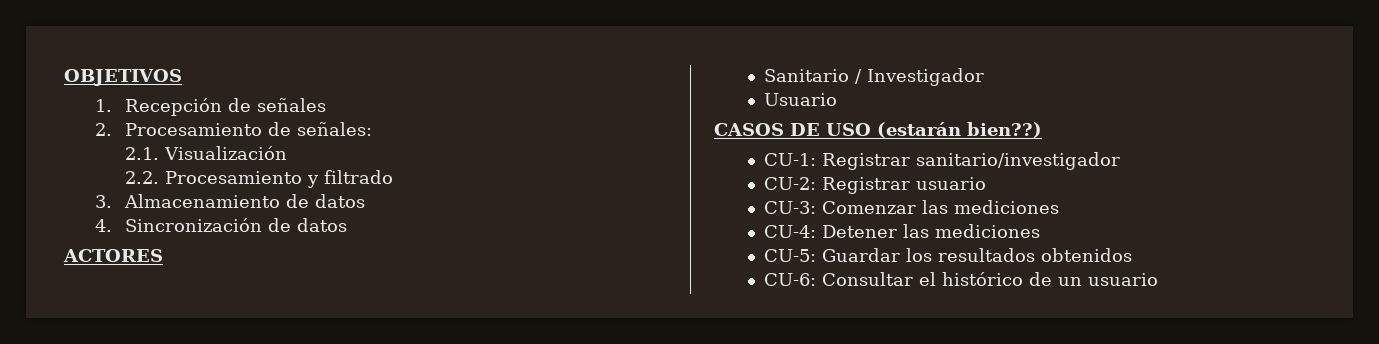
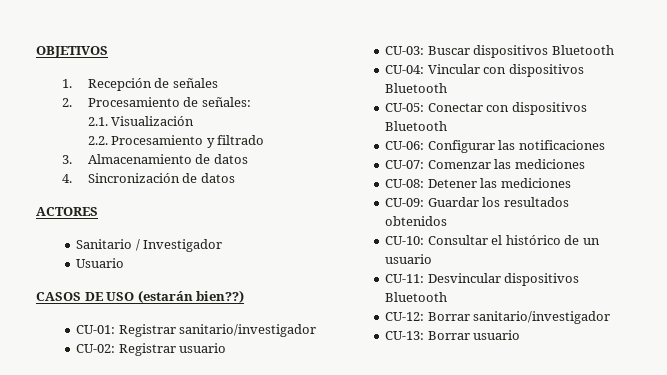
[764,153,817,166] CU-1: -> [76,325,116,334] CU-01:
[764,177,817,190] CU-2: -> [76,344,116,353] CU-02:
[764,201,817,214] CU-3: -> [385,45,614,58] [385,64,584,77] [385,83,448,93] [385,102,587,115] [385,121,448,131] [385,140,605,153] [385,160,425,169] CU-03: Buscar dispositivos Bluetooth // CU-04: Vincular con dispositivos Bluetooth // CU-05: Conectar con dispositivos Bluetooth // CU-06: Configurar las notificaciones // CU-07:
[764,225,817,238] CU-4: -> [385,179,425,188] CU-08:
[764,249,817,262] CU-5: -> [385,198,425,207] CU-09:
[764,273,817,286] CU-6: -> [385,236,425,245] CU-10:
(1159, 279) none -> [385,273,580,286] [385,292,448,302] [385,311,611,324] [385,330,521,340] // CU-11: Desvincular dispositivos Bluetooth // CU-12: Borrar sanitario/investigador // CU-13: Borrar usuario

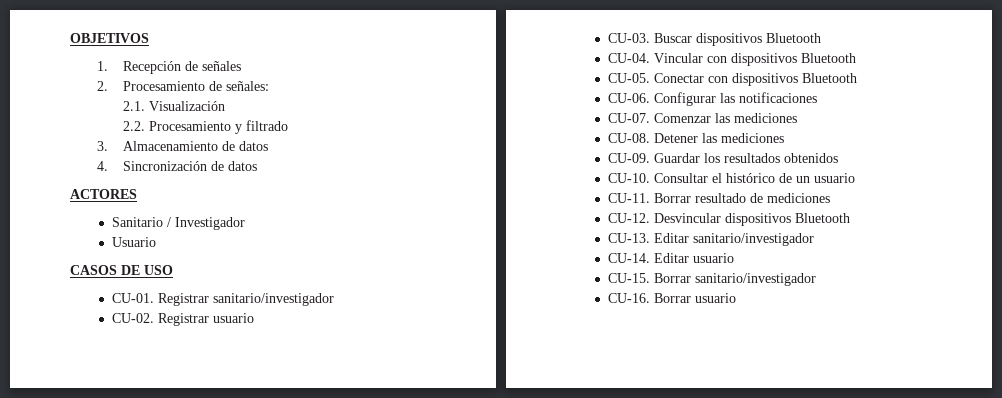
[137,290,245,303] [76,325,116,334] (estarán bien??) // CU-01: -> [112,293,155,303] // CU-01.
[76,344,116,353] CU-02: -> [112,313,155,323] CU-02.
[385,46,425,55] CU-03: -> [608,33,651,43] CU-03.
[385,65,425,74] CU-04: -> [608,53,651,63] CU-04.
[385,103,425,112] CU-05: -> [608,73,651,83] CU-05.
[385,141,425,150] CU-06: -> [608,93,651,103] CU-06.
[385,160,425,169] CU-07: -> [608,113,651,123] CU-07.
[385,179,425,188] CU-08: -> [608,133,651,143] CU-08.
[385,198,425,207] CU-09: -> [608,153,651,163] CU-09.
[385,236,425,245] CU-10: -> [608,173,651,183] CU-10.
[385,273,580,286] [385,292,448,302] [385,312,425,321] CU-11: Desvincular dispositivos Bluetooth // CU-12: -> [608,193,831,203] [608,213,851,226] [608,233,815,246] [608,253,735,263] [608,273,651,283] CU-11. Borrar resultado de mediciones // CU-12. Desvincular dispositivos Bluetooth // CU-13. Editar sanitario/investigador // CU-14. Editar usuario // CU-15.
[385,331,425,340] CU-13: -> [608,293,651,303] CU-16.

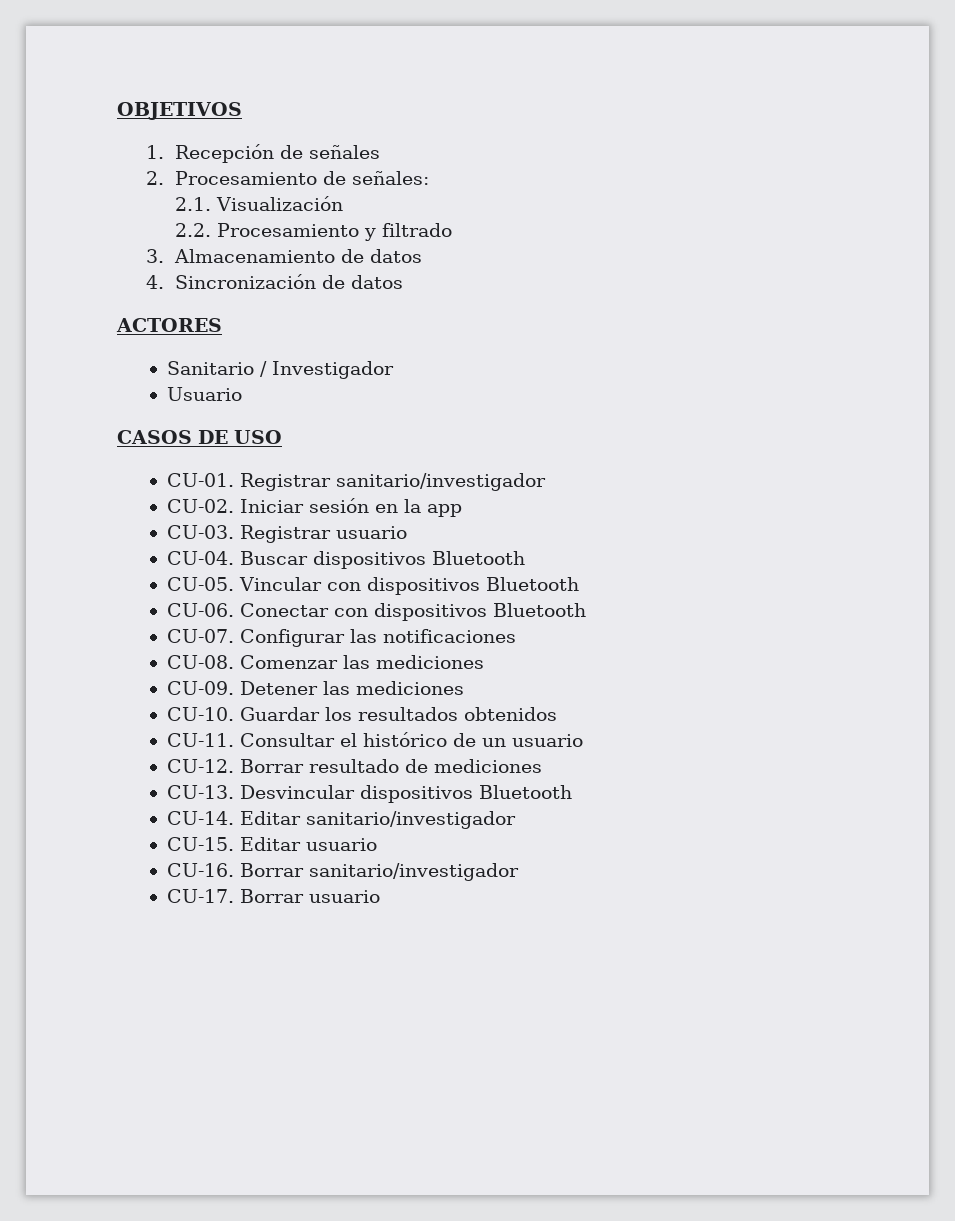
(155, 318) none -> [240,498,463,517] [167,525,235,539] Iniciar sesión en la app // CU-03.
[608,33,651,43] CU-03. -> [167,551,235,565] CU-04.
[608,53,651,63] CU-04. -> [167,577,235,591] CU-05.
[608,73,651,83] CU-05. -> [167,603,235,617] CU-06.
[608,93,651,103] CU-06. -> [167,629,235,643] CU-07.
[608,113,651,123] CU-07. -> [167,655,235,669] CU-08.
[608,133,651,143] CU-08. -> [167,681,235,695] CU-09.
[608,153,651,163] CU-09. -> [167,707,235,721] CU-10.
[608,173,651,183] CU-10. -> [167,733,235,747] CU-11.
[608,193,651,203] CU-11. -> [167,759,235,773] CU-12.
[608,213,651,223] CU-12. -> [167,785,235,799] CU-13.
[608,233,651,243] CU-13. -> [167,811,235,825] CU-14.
[608,253,651,263] CU-14. -> [167,837,235,851] CU-15.
[608,273,651,283] CU-15. -> [167,863,235,877] CU-16.
[608,293,651,303] CU-16. -> [167,889,235,903] CU-17.

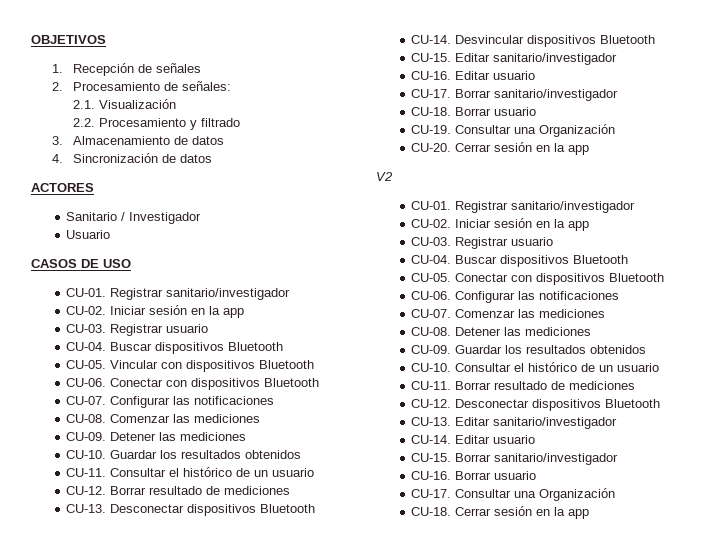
(235, 792) none -> [110,504,316,516] [411,35,452,44] Desconectar dispositivos Bluetooth // CU-14.
[167,811,517,829] [167,837,378,851] [167,863,520,881] [167,889,381,903] CU-14. Editar sanitario/investigador // CU-15. Editar usuario // CU-16. Borrar sanitario/investigador // CU-17. Borrar usuario -> [411,53,618,65] [411,71,536,80] [411,89,619,101] [411,107,537,116] [411,124,616,137] [411,142,590,155] [376,172,393,181] [411,201,636,213] [411,218,590,231] [411,237,554,249] [411,255,629,267] [411,273,665,285] [411,291,620,303] [411,309,606,318] [411,327,592,336] [411,345,647,354] [411,362,660,372] [411,381,636,390] [411,399,661,411] [411,417,618,429] [411,435,536,444] [411,453,619,465] [411,471,537,480] [411,488,616,501] [411,506,590,519] CU-15. Editar sanitario/investigador // CU-16. Editar usuario // CU-17. Borrar sanitario/investigador // CU-18. Borrar usuario // CU-19. Consultar una Organización // CU-20. Cerrar sesión en la app // V2 // CU-01. Registrar sanitario/investigador // CU-02. Iniciar sesión en la app // CU-03. Registrar usuario // CU-04. Buscar dispositivos Bluetooth // CU-05. Conectar con dispositivos Bluetooth // CU-06. Configurar las notificaciones // CU-07. Comenzar las mediciones // CU-08. Detener las mediciones // CU-09. Guardar los resultados obtenidos // CU-10. Consultar el histórico de un usuario // CU-11. Borrar resultado de mediciones // CU-12. Desconectar dispositivos Bluetooth // CU-13. Editar sanitario/investigador // CU-14. Editar usuario // CU-15. Borrar sanitario/investigador // CU-16. Borrar usuario // CU-17. Consultar una Organización // CU-18. Cerrar sesión en la app

